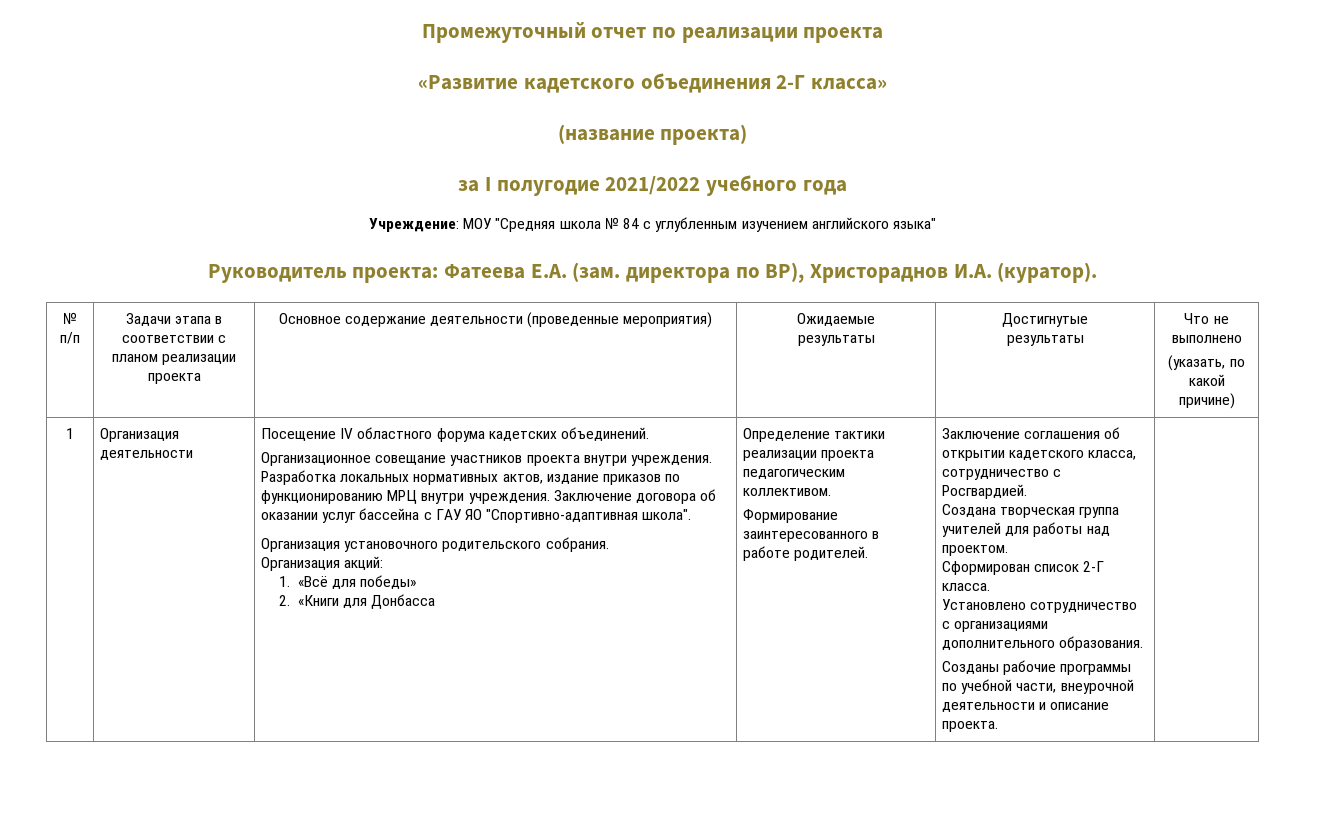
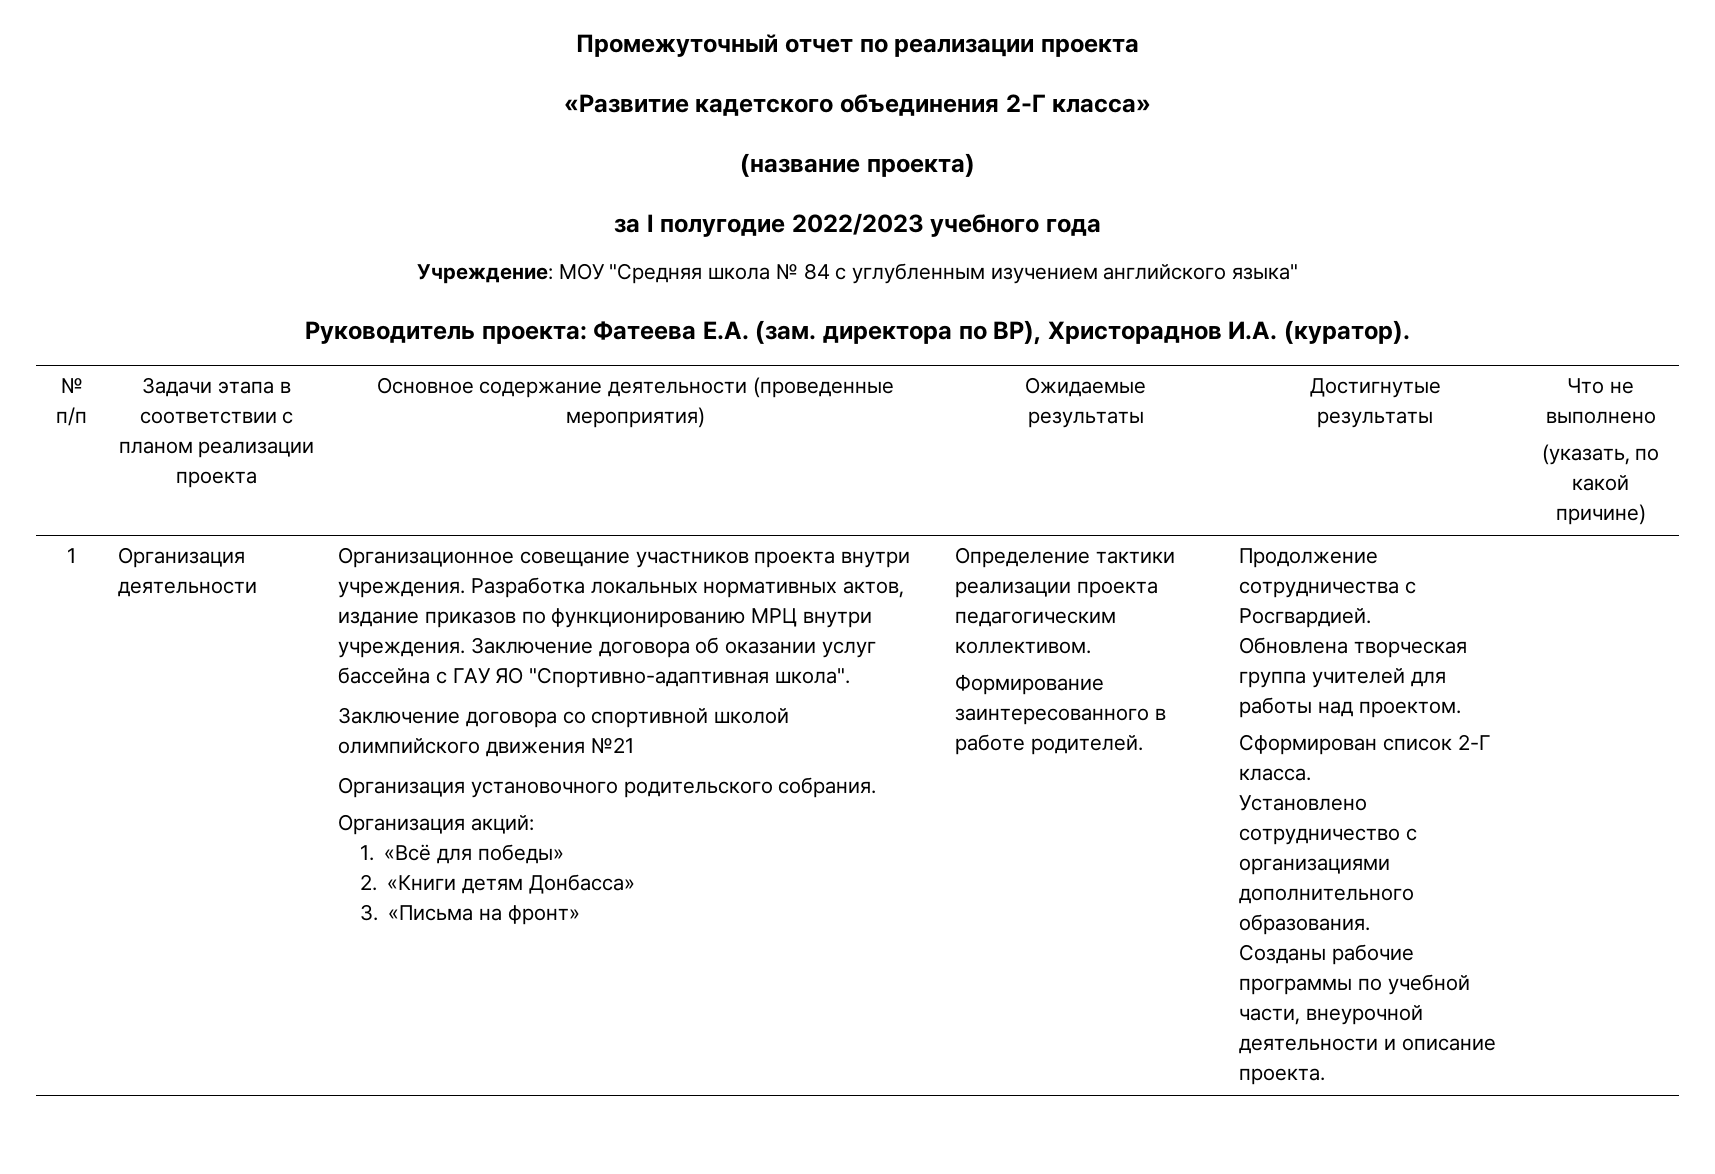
[605,176,701,195] 2021/2022 -> [791,213,924,235] 2022/2023
[261,427,650,442] Посещение IV областного форума кадетских объединений. // -> (258, 589) none
(692, 514) none -> [338,707,789,728] [338,737,634,757] // Заключение договора со спортивной школой олимпийского движения №21
[343,594,436,609] для Донбасса -> [462,874,635,894] [359,904,580,925] детям Донбасса» // 3. «Письма на фронт»
[942,427,1121,439] [942,450,1137,461] [942,469,1050,480] Заключение соглашения об открытии кадетского класса, сотрудничество -> [1239,548,1379,568] [1239,581,1400,598] Продолжение сотрудничества
[942,504,997,517] Создана -> [1239,637,1349,654] Обновлена

